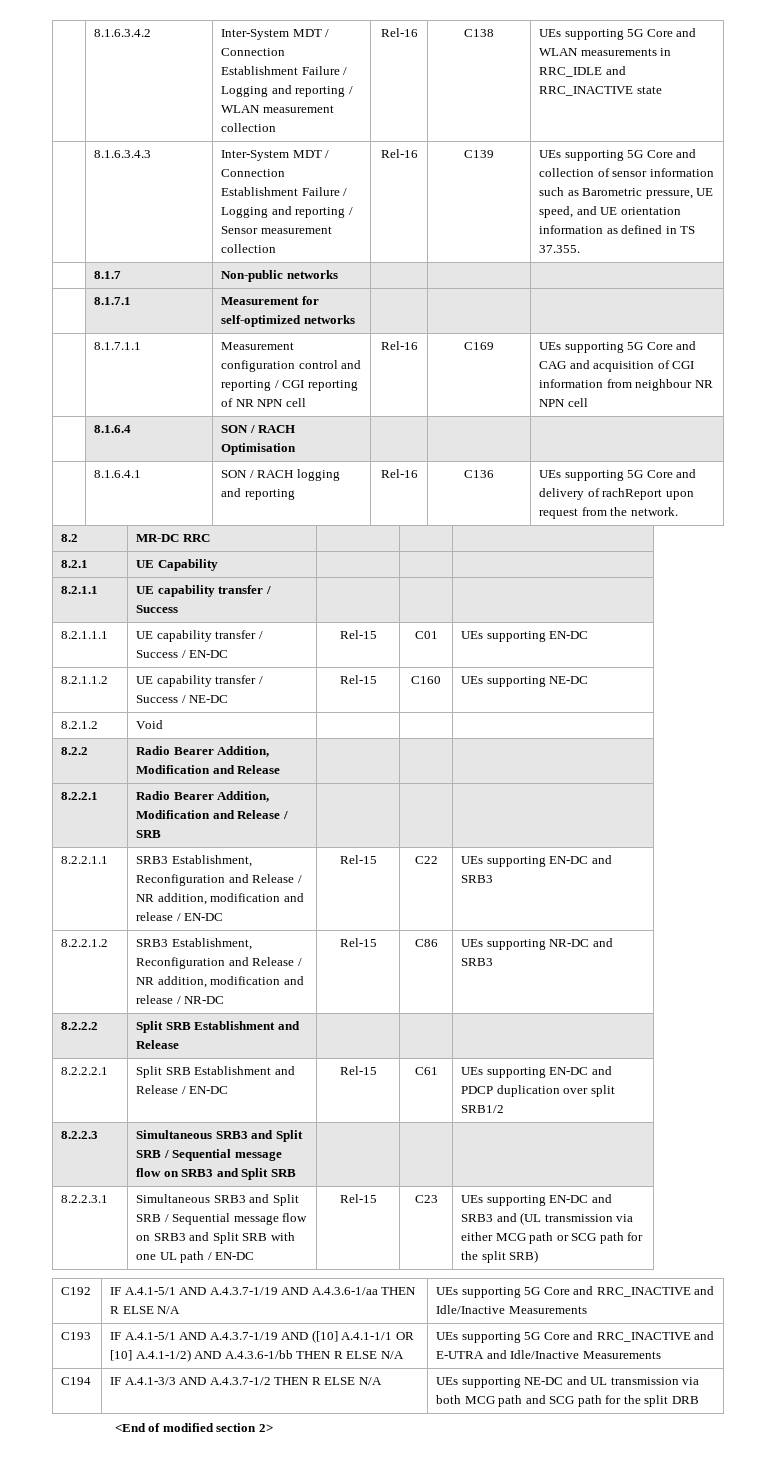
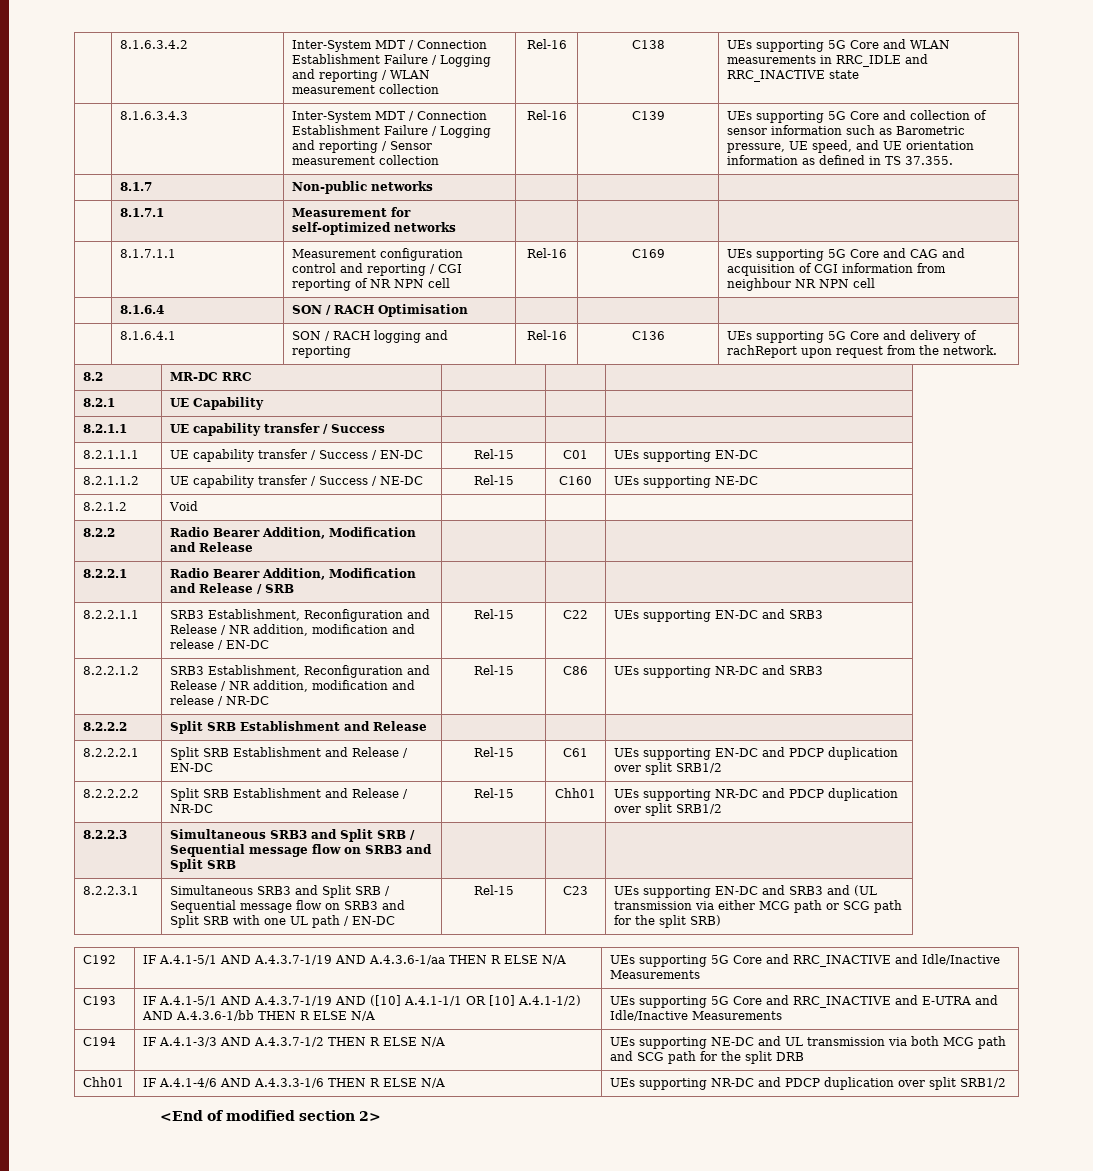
(505, 1109) none -> [83,789,140,798] [170,788,409,801] [170,804,214,813] [473,788,514,798] [555,788,596,798] [614,788,899,801] [614,803,723,816] // 8.2.2.2.2 | Split SRB Establishment and Release / NR-DC | Rel-15 | Chh01 | UEs supporting NR-DC and PDCP duplication over split SRB1/2
(699, 1400) none -> [83,1077,125,1087] [143,1078,446,1088] [610,1077,1007,1090] // Chh01 | IF A.4.1-4/6 AND A.4.3.3-1/6 THEN R ELSE N/A | UEs supporting NR-DC and PDCP duplication over split SRB1/2

